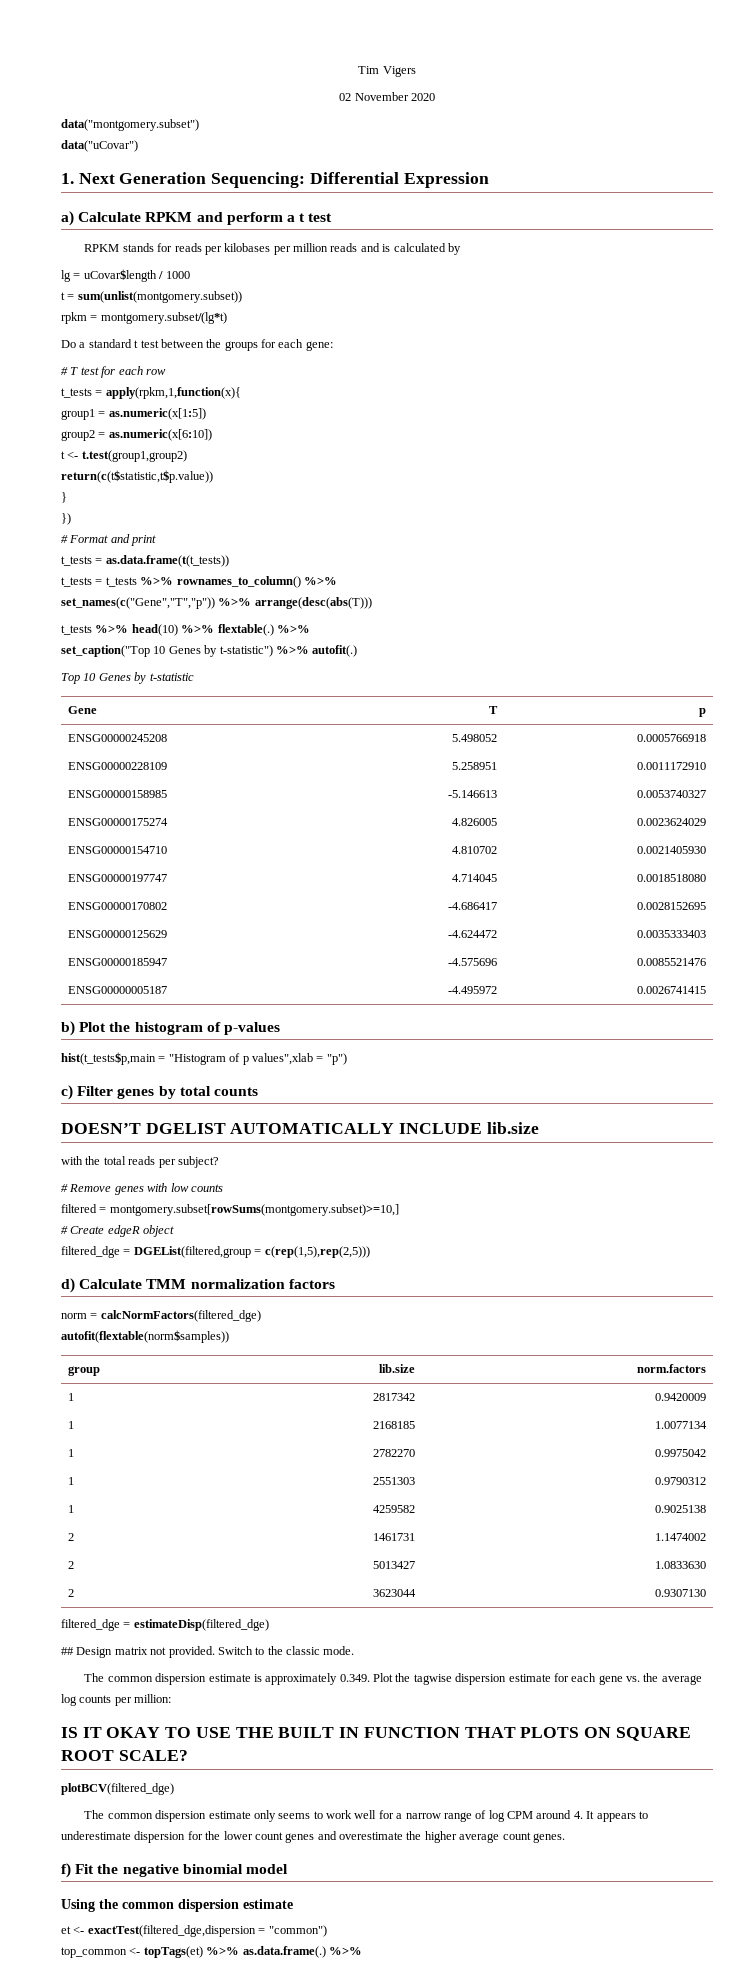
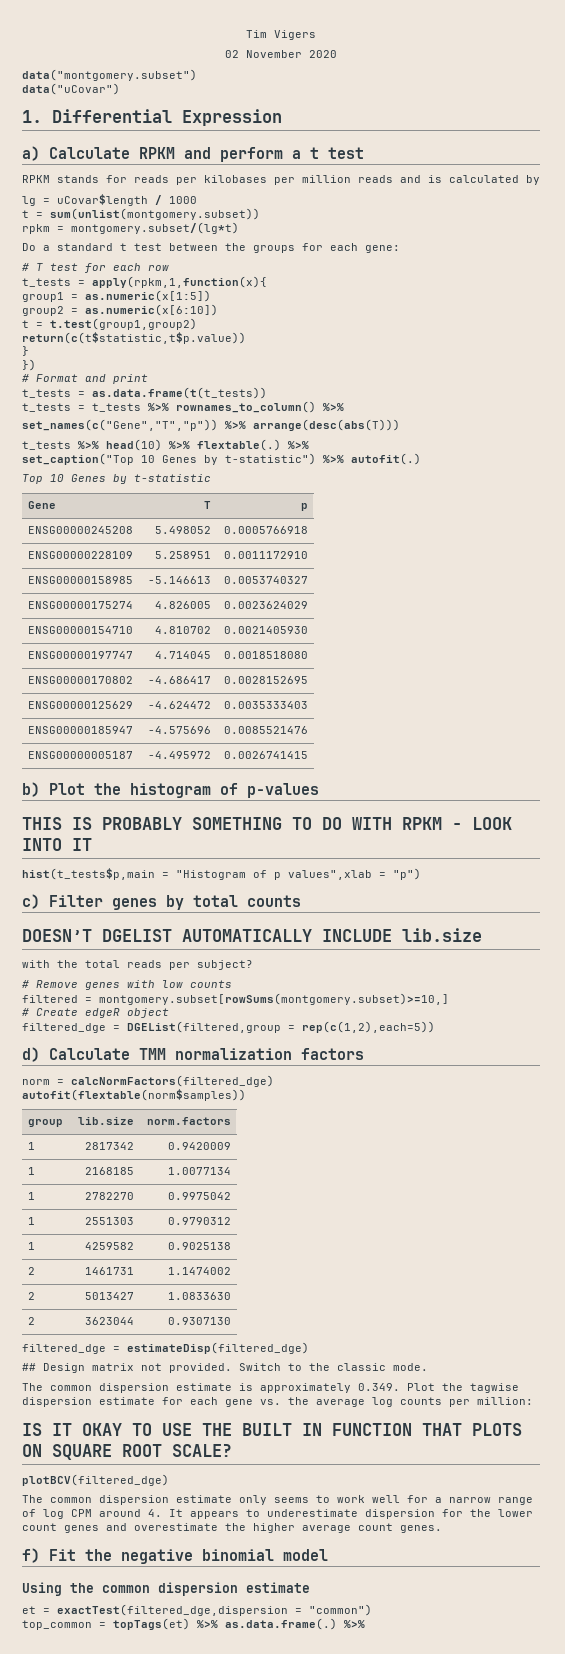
[78,172,306,188] Next Generation Sequencing: -> (42, 116) none
[67,451,79,459] <- -> [36,322,43,328] =
(280, 1028) none -> [22,817,512,830] [22,838,92,851] // THIS IS PROBABLY SOMETHING TO DO WITH RPKM - LOOK INTO IT
[264,1246,370,1258] c(rep(1,5),rep(2,5))) -> [302,1021,435,1033] rep(c(1,2),each=5))
[73,1926,85,1934] <- -> [43,1608,50,1614] =
[129,1947,141,1955] <- -> [99,1622,106,1628] =

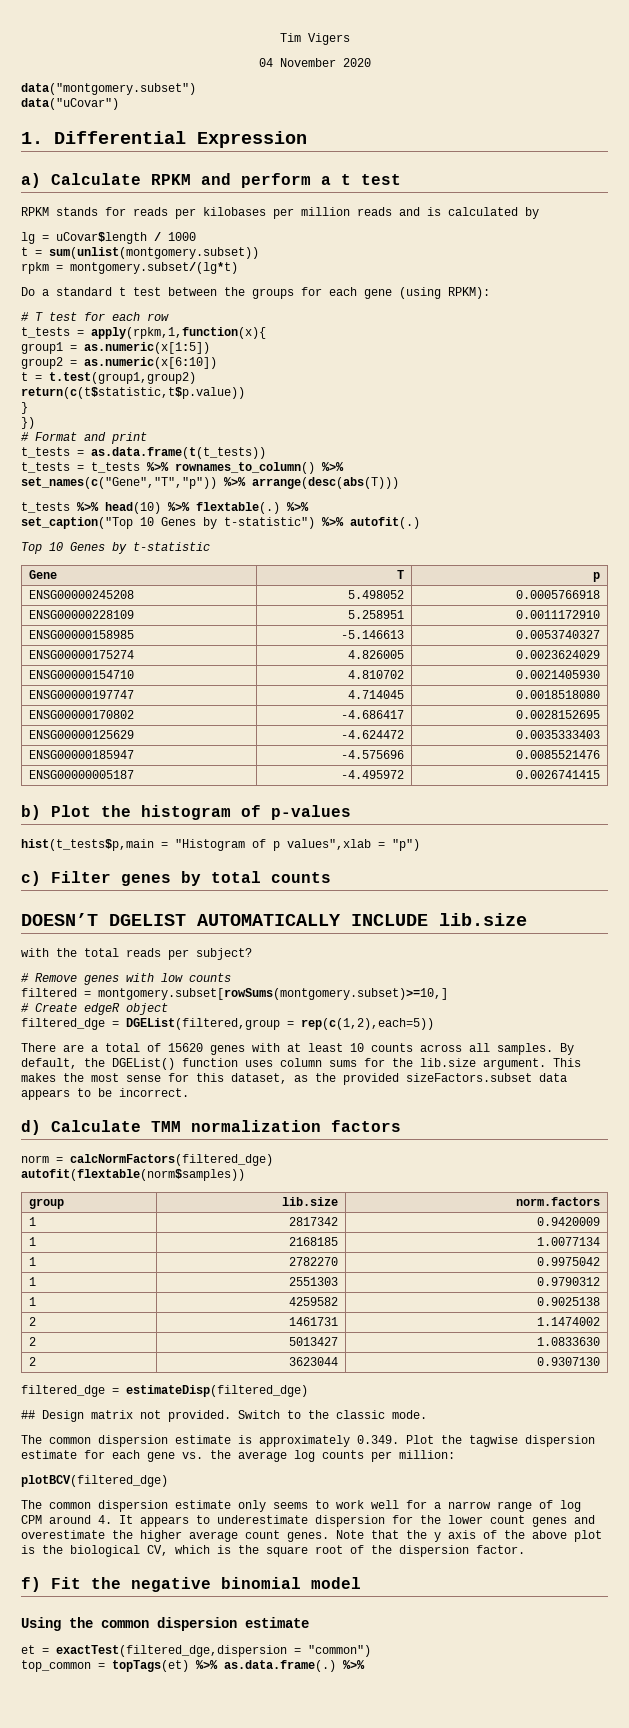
[225,50,239,58] 02 -> [258,58,273,67] 04
[365,245,400,253] gene: -> [364,287,490,299] gene (using RPKM):
[22,817,512,830] [22,838,92,851] // THIS IS PROBABLY SOMETHING TO DO WITH RPKM - LOOK INTO IT -> (351, 812) none
(435, 1027) none -> [21,1043,574,1055] [21,1058,581,1070] [21,1073,567,1085] [21,1088,189,1100] // There are a total of 15620 genes with at least 10 counts across all samples. By default, the DGEList() function uses column sums for the lib.size argument. This makes the most sense for this dataset, as the provided sizeFactors.subset data appears to be incorrect.
[22,1423,522,1436] [22,1444,232,1460] // IS IT OKAY TO USE THE BUILT IN FUNCTION THAT PLOTS ON SQUARE ROOT SCALE? -> (455, 1454) none
(442, 1529) none -> [336,1530,602,1542] [21,1545,525,1557] Note that the y axis of the above plot is the biological CV, which is the square root of the dispersion factor.

